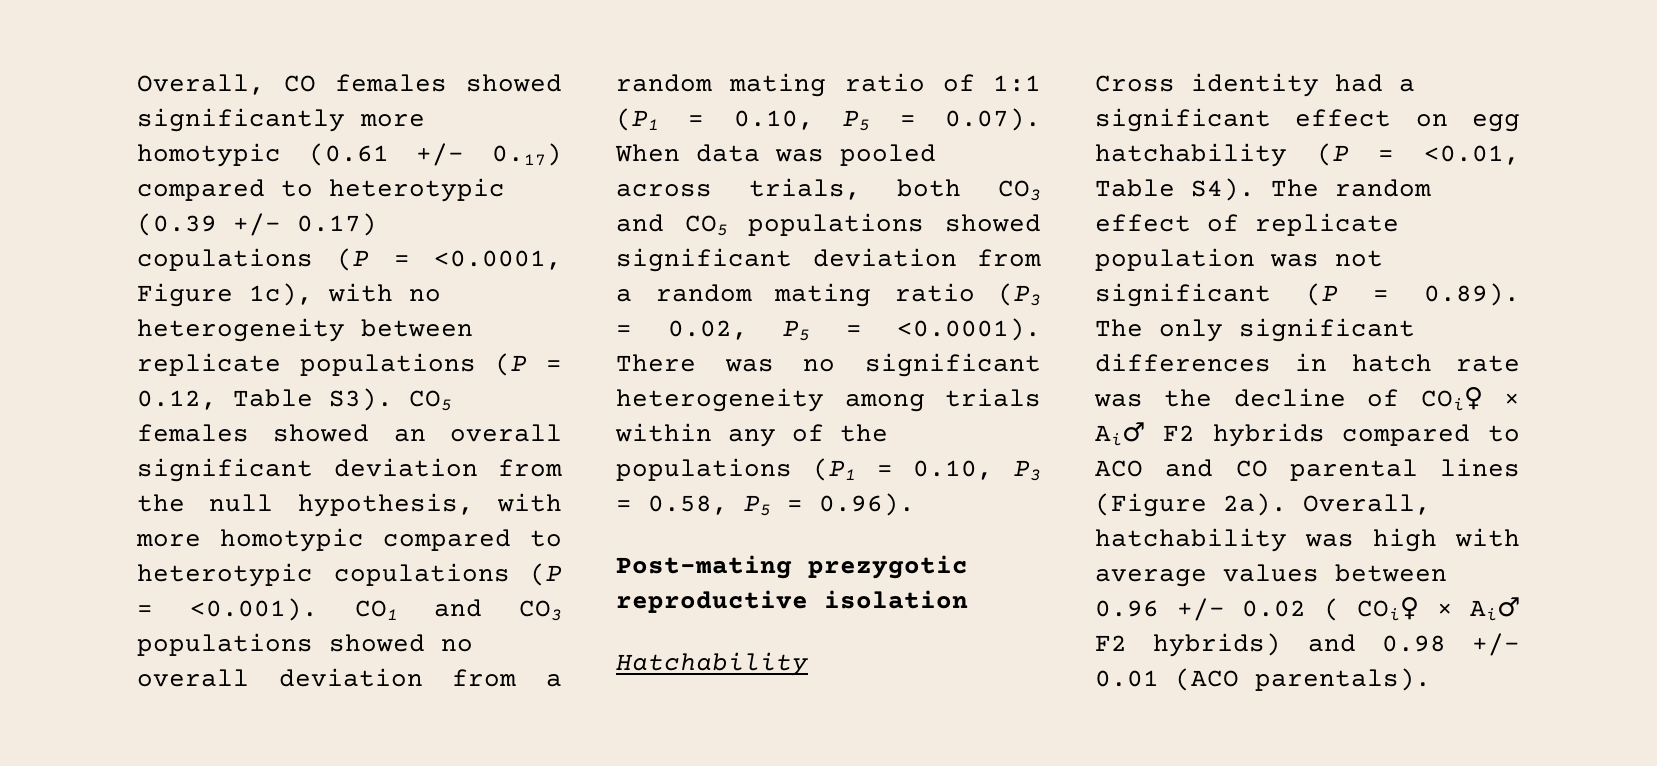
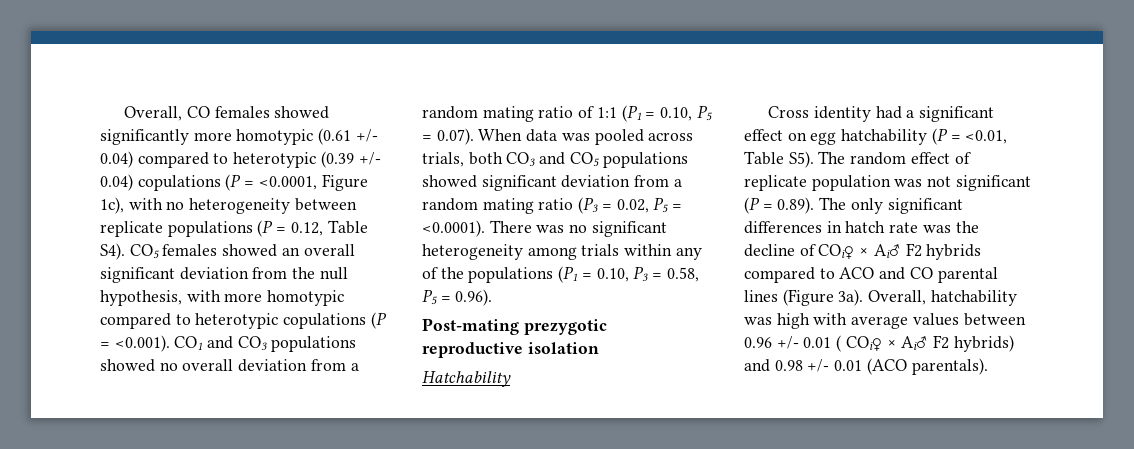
[492,143,562,166] 0.17) -> [100,151,133,168] 0.04)
[297,213,377,236] 0.17) -> [100,174,133,191] 0.04)
[329,388,393,411] S3). -> [100,243,125,260] S4).
[1191,178,1255,201] S4). -> [788,151,814,168] S5).
[1223,493,1287,516] 2a). -> [838,289,864,306] 3a).
[1242,600,1306,617] 0.02 -> [803,337,832,348] 0.01

